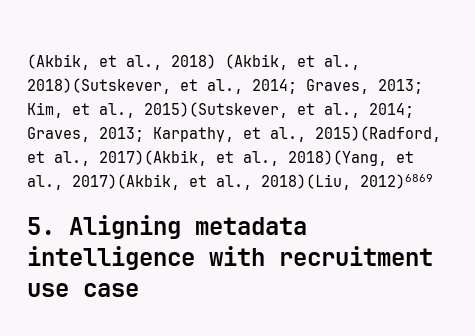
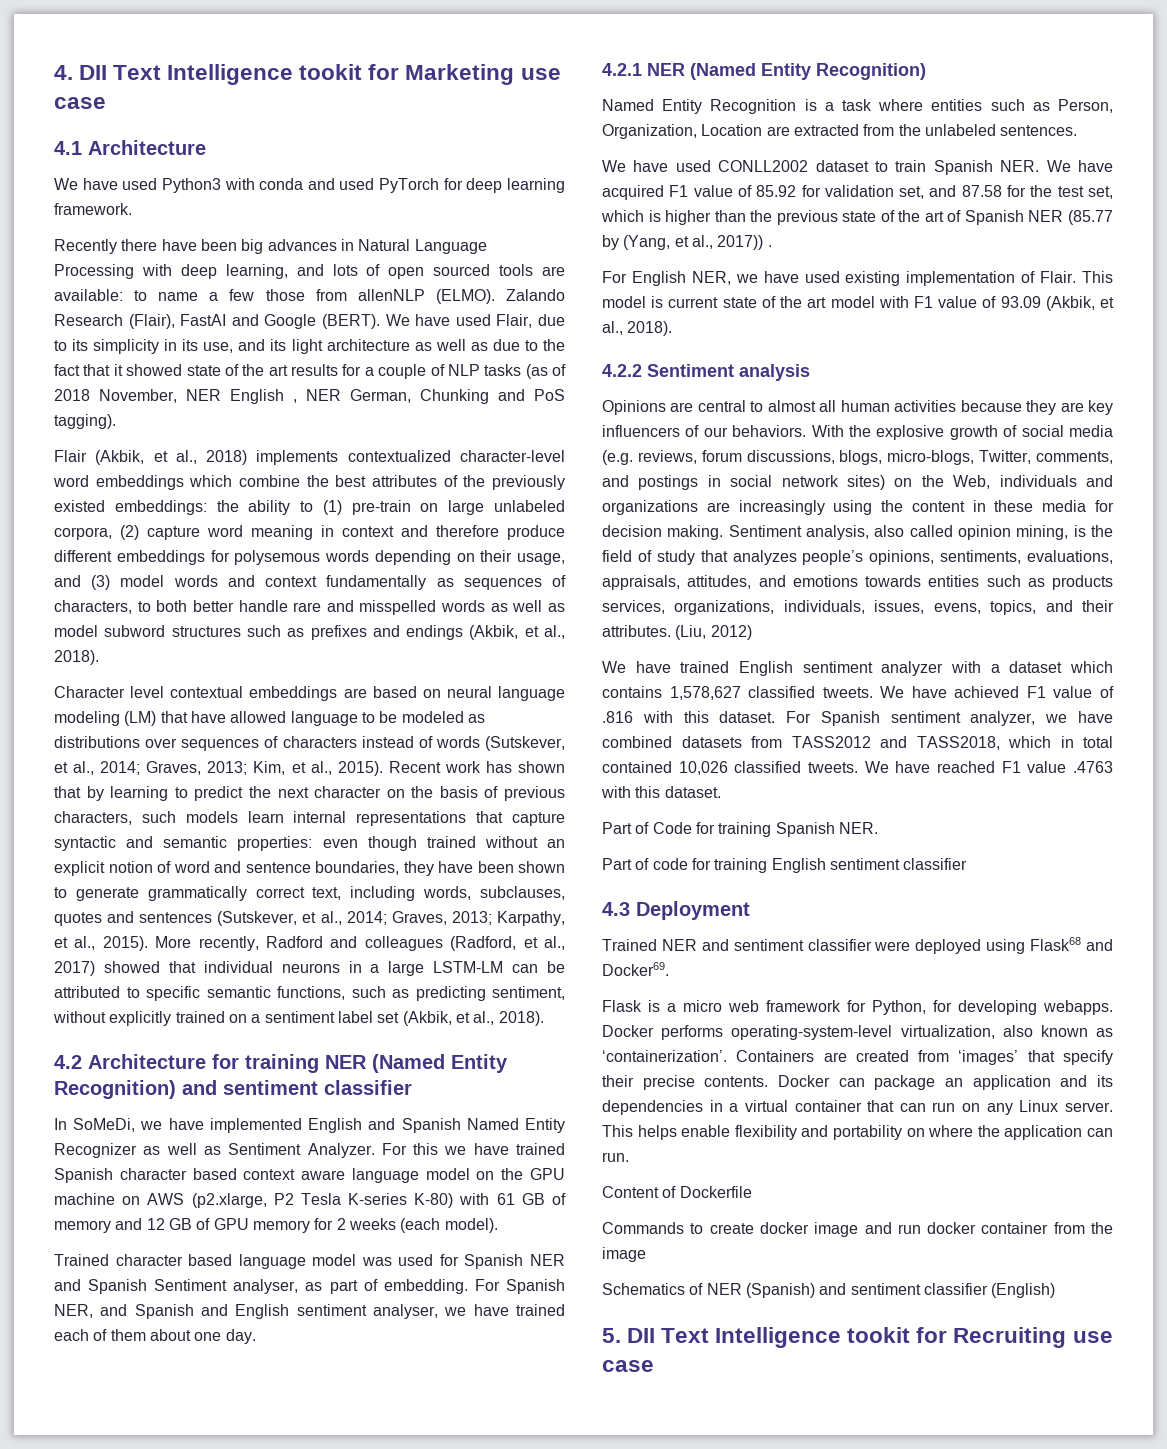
[27,54,360,70] [27,78,171,94] (Akbik, et al., 2018) (Akbik, et al., 2018)(Sutskever, -> [54,64,561,85] [54,97,106,109] [54,140,206,155] [54,178,565,193] [54,203,132,215] [54,239,487,254] [54,264,565,279] [54,289,565,304] [54,314,566,329] [54,339,565,354] [54,364,566,379] [54,389,565,404] [54,414,116,429] [54,450,565,465] [53,475,565,490] [54,500,565,515] [54,525,565,540] [54,550,565,565] [54,575,566,590] [54,600,565,615] [54,625,566,640] [54,650,99,665] [54,686,565,701] [54,711,485,726] [54,736,565,751] 4. DII Text Intelligence tookit for Marketing use case // 4.1 Architecture // We have used Python3 with conda and used PyTorch for deep learning framework. // Recently there have been big advances in Natural Language Processing with deep learning, and lots of open sourced tools are available: to name a few those from allenNLP (ELMO). Zalando Research (Flair), FastAI and Google (BERT). We have used Flair, due to its simplicity in its use, and its light architecture as well as due to the fact that it showed state of the art results for a couple of NLP tasks (as of 2018 November, NER English , NER German, Chunking and PoS tagging). // Flair (Akbik, et al., 2018) implements contextualized character-level word embeddings which combine the best attributes of the previously existed embeddings: the ability to (1) pre-train on large unlabeled corpora, (2) capture word meaning in context and therefore produce different embeddings for polysemous words depending on their usage, and (3) model words and context fundamentally as sequences of characters, to both better handle rare and misspelled words as well as model subword structures such as prefixes and endings (Akbik, et al., 2018). // Character level contextual embeddings are based on neural language modeling (LM) that have allowed language to be modeled as distributions over sequences of characters instead of words (Sutskever,
[144,102,288,118] 2015)(Sutskever, -> [337,761,565,776] [54,786,565,801] [54,811,565,826] [54,836,565,851] [54,861,565,876] [54,886,566,901] [54,911,298,926] 2015). Recent work has shown that by learning to predict the next character on the basis of previous characters, such models learn internal representations that capture syntactic and semantic properties: even though trained without an explicit notion of word and sentence boundaries, they have been shown to generate grammatically correct text, including words, subclauses, quotes and sentences (Sutskever,
[315,126,441,142] [27,150,414,166] [27,174,433,190] [27,215,307,239] [27,246,433,270] 2015)(Radford, et al., 2017)(Akbik, et al., 2018)(Yang, et al., 2017)(Akbik, et al., 2018)(Liu, 2012)6869 // 5. Aligning metadata intelligence with recruitment -> [102,936,565,951] [54,961,565,976] [54,986,565,1001] [53,1011,544,1026] [54,1054,508,1073] [54,1080,412,1099] [54,1118,565,1133] [54,1143,565,1158] [54,1168,565,1183] [54,1193,566,1208] [54,1218,498,1233] [54,1254,565,1269] [54,1279,565,1294] [54,1304,565,1319] [54,1329,256,1344] [602,63,926,80] [602,99,1113,114] [602,124,1078,139] [602,160,1113,175] [602,185,1114,200] [601,210,1113,225] [602,235,772,250] [602,271,1113,286] [602,296,1114,311] [602,321,673,336] [602,364,810,381] [602,400,1113,415] [602,425,1113,440] [602,450,1113,465] [602,475,1113,490] [602,500,1114,515] [602,525,1113,540] [602,550,1113,565] [602,575,1113,590] [602,600,1114,615] [602,625,752,640] [602,661,1113,676] [602,686,1114,700] [602,711,1113,726] [602,736,1113,750] [602,761,1113,775] [601,786,721,798] [602,822,878,837] [602,858,968,873] [602,901,750,920] [602,937,1113,954] [602,962,669,976] [602,1000,1113,1015] [602,1025,1113,1040] [602,1050,1113,1065] [602,1075,1113,1090] [602,1100,1113,1115] [602,1125,1113,1140] [602,1152,629,1162] [602,1186,752,1198] [602,1222,1113,1237] [602,1247,646,1262] [602,1283,1056,1298] [602,1327,1067,1348] 2015). More recently, Radford and colleagues (Radford, et al., 2017) showed that individual neurons in a large LSTM-LM can be attributed to specific semantic functions, such as predicting sentiment, without explicitly trained on a sentiment label set (Akbik, et al., 2018). // 4.2 Architecture for training NER (Named Entity Recognition) and sentiment classifier // In SoMeDi, we have implemented English and Spanish Named Entity Recognizer as well as Sentiment Analyzer. For this we have trained Spanish character based context aware language model on the GPU machine on AWS (p2.xlarge, P2 Tesla K-series K-80) with 61 GB of memory and 12 GB of GPU memory for 2 weeks (each model). // Trained character based language model was used for Spanish NER and Spanish Sentiment analyser, as part of embedding. For Spanish NER, and Spanish and English sentiment analyser, we have trained each of them about one day. // 4.2.1 NER (Named Entity Recognition) // Named Entity Recognition is a task where entities such as Person, Organization, Location are extracted from the unlabeled sentences. // We have used CONLL2002 dataset to train Spanish NER. We have acquired F1 value of 85.92 for validation set, and 87.58 for the test set, which is higher than the previous state of the art of Spanish NER (85.77 by (Yang, et al., 2017)) . // For English NER, we have used existing implementation of Flair. This model is current state of the art model with F1 value of 93.09 (Akbik, et al., 2018). // 4.2.2 Sentiment analysis // Opinions are central to almost all human activities because they are key influencers of our behaviors. With the explosive growth of social media (e.g. reviews, forum discussions, blogs, micro-blogs, Twitter, comments, and postings in social network sites) on the Web, individuals and organizations are increasingly using the content in these media for decision making. Sentiment analysis, also called opinion mining, is the field of study that analyzes people’s opinions, sentiments, evaluations, appraisals, attitudes, and emotions towards entities such as products services, organizations, individuals, issues, evens, topics, and their attributes. (Liu, 2012) // We have trained English sentiment analyzer with a dataset which contains 1,578,627 classified tweets. We have achieved F1 value of .816 with this dataset. For Spanish sentiment analyzer, we have combined datasets from TASS2012 and TASS2018, which in total contained 10,026 classified tweets. We have reached F1 value .4763 with this dataset. // Part of Code for training Spanish NER. // Part of code for training English sentiment classifier // 4.3 Deployment // Trained NER and sentiment classifier were deployed using Flask68 and Docker69. // Flask is a micro web framework for Python, for developing webapps. Docker performs operating-system-level virtualization, also known as ‘containerization’. Containers are created from ‘images’ that specify their precise contents. Docker can package an application and its dependencies in a virtual container that can run on any Linux server. This helps enable flexibility and portability on where the application can run. // Content of Dockerfile // Commands to create docker image and run docker container from the image // Schematics of NER (Spanish) and sentiment classifier (English) // 5. DII Text Intelligence tookit for Recruiting

